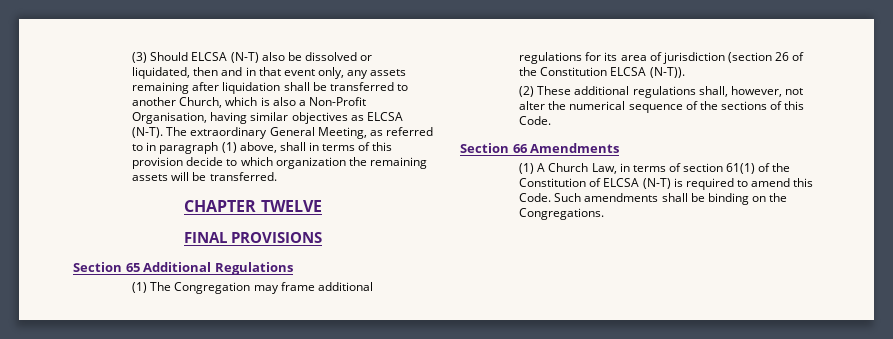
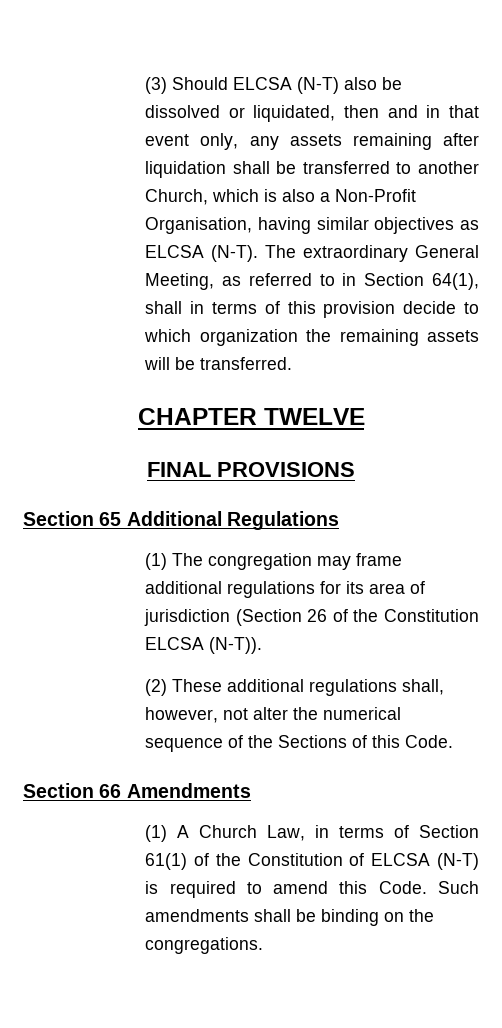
[159,142,277,154] paragraph (1) above, -> [364,273,479,290] Section 64(1),
[174,282,251,294] Congregation -> [208,553,313,570] congregation
[727,52,772,63] (section -> [235,609,302,626] (Section
[720,101,767,110] sections -> [278,735,348,748] Sections
[682,163,723,172] section -> [419,825,480,838] Section
[519,208,605,220] Congregations. -> [145,937,264,954] congregations.

